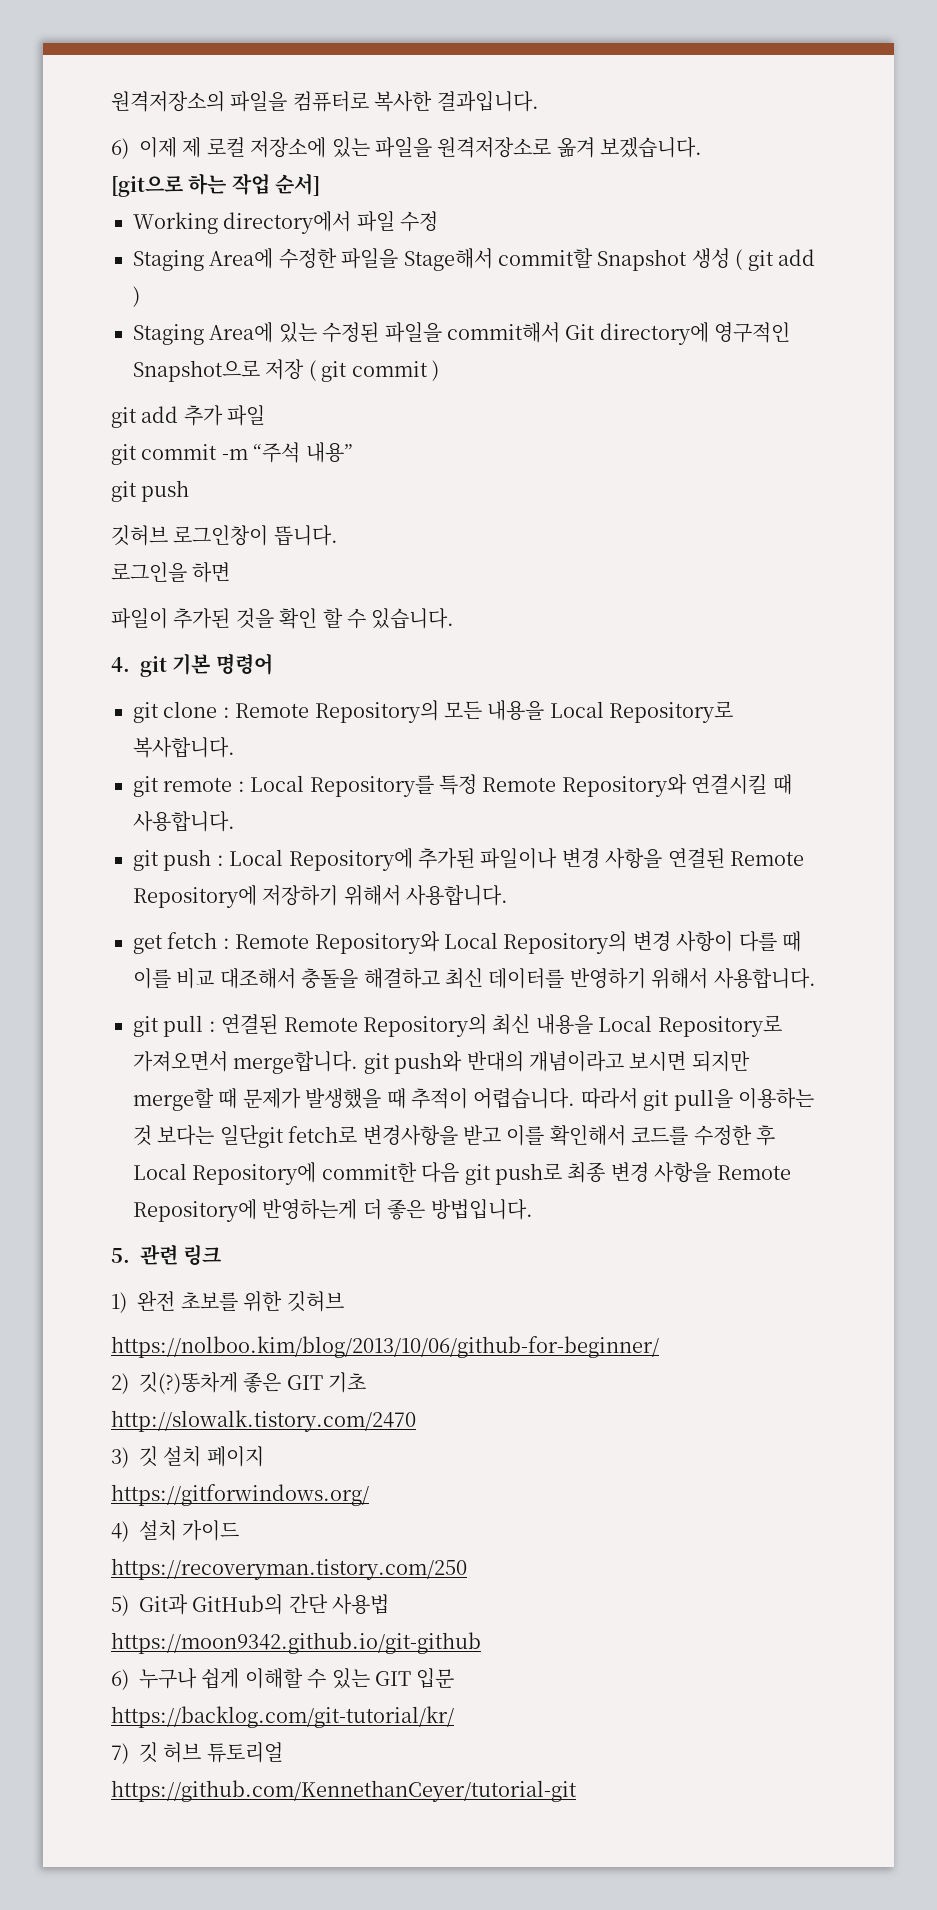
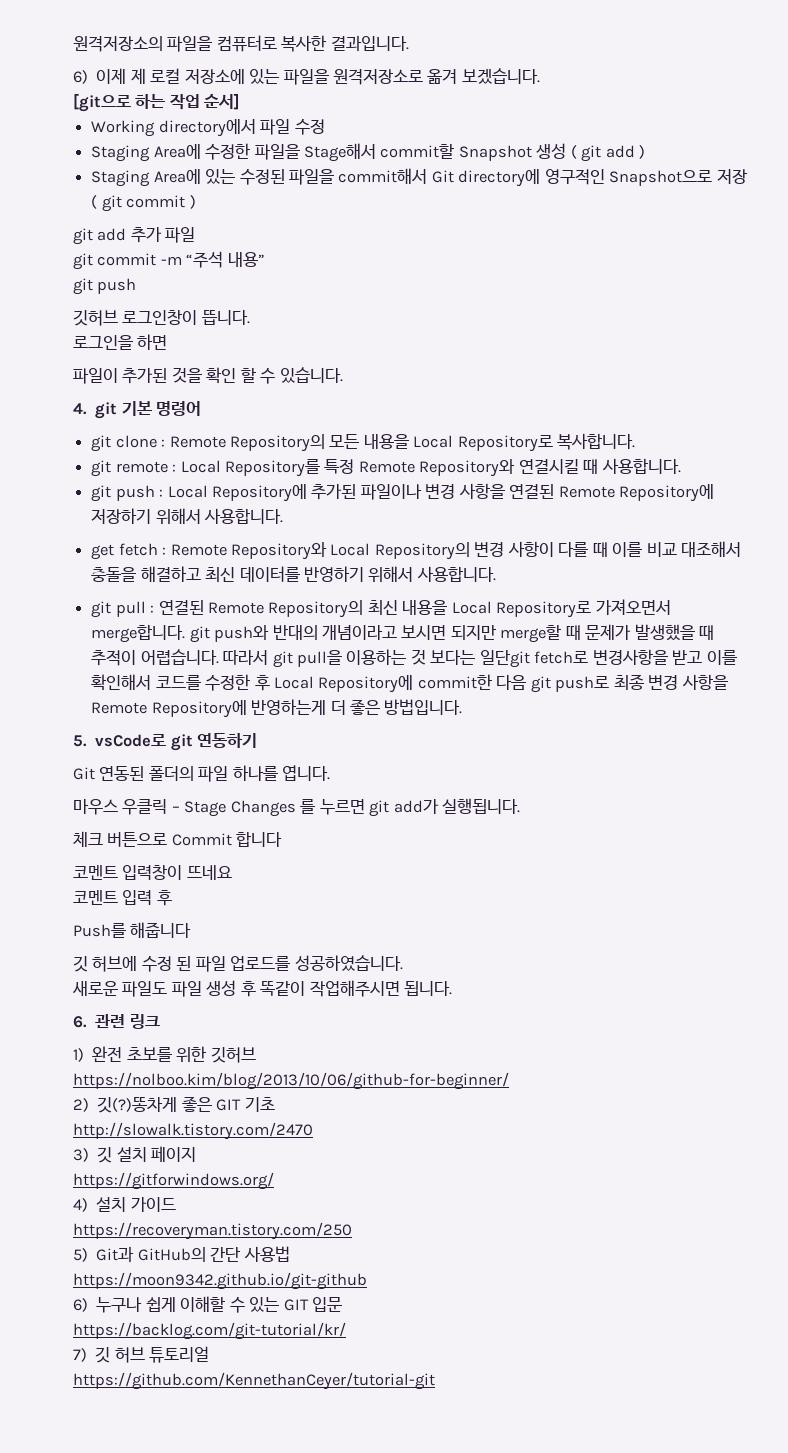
(130, 1255) none -> [95,733,258,751] [73,765,331,782] [73,798,521,817] [73,831,283,847] [73,865,232,880] [73,890,172,906] [73,922,192,938] [73,955,403,972] [72,980,453,997] [73,1016,87,1028] vsCode로 git 연동하기 // Git 연동된 폴더의 파일 하나를 엽니다. // 마우스 우클릭 – Stage Changes 를 누르면 git add가 실행됩니다. // 체크 버튼으로 Commit 합니다 // 코멘트 입력창이 뜨네요 // 코멘트 입력 후 // Push를 해줍니다 // 깃 허브에 수정 된 파일 업로드를 성공하였습니다. // 새로운 파일도 파일 생성 후 똑같이 작업해주시면 됩니다. // 6.

